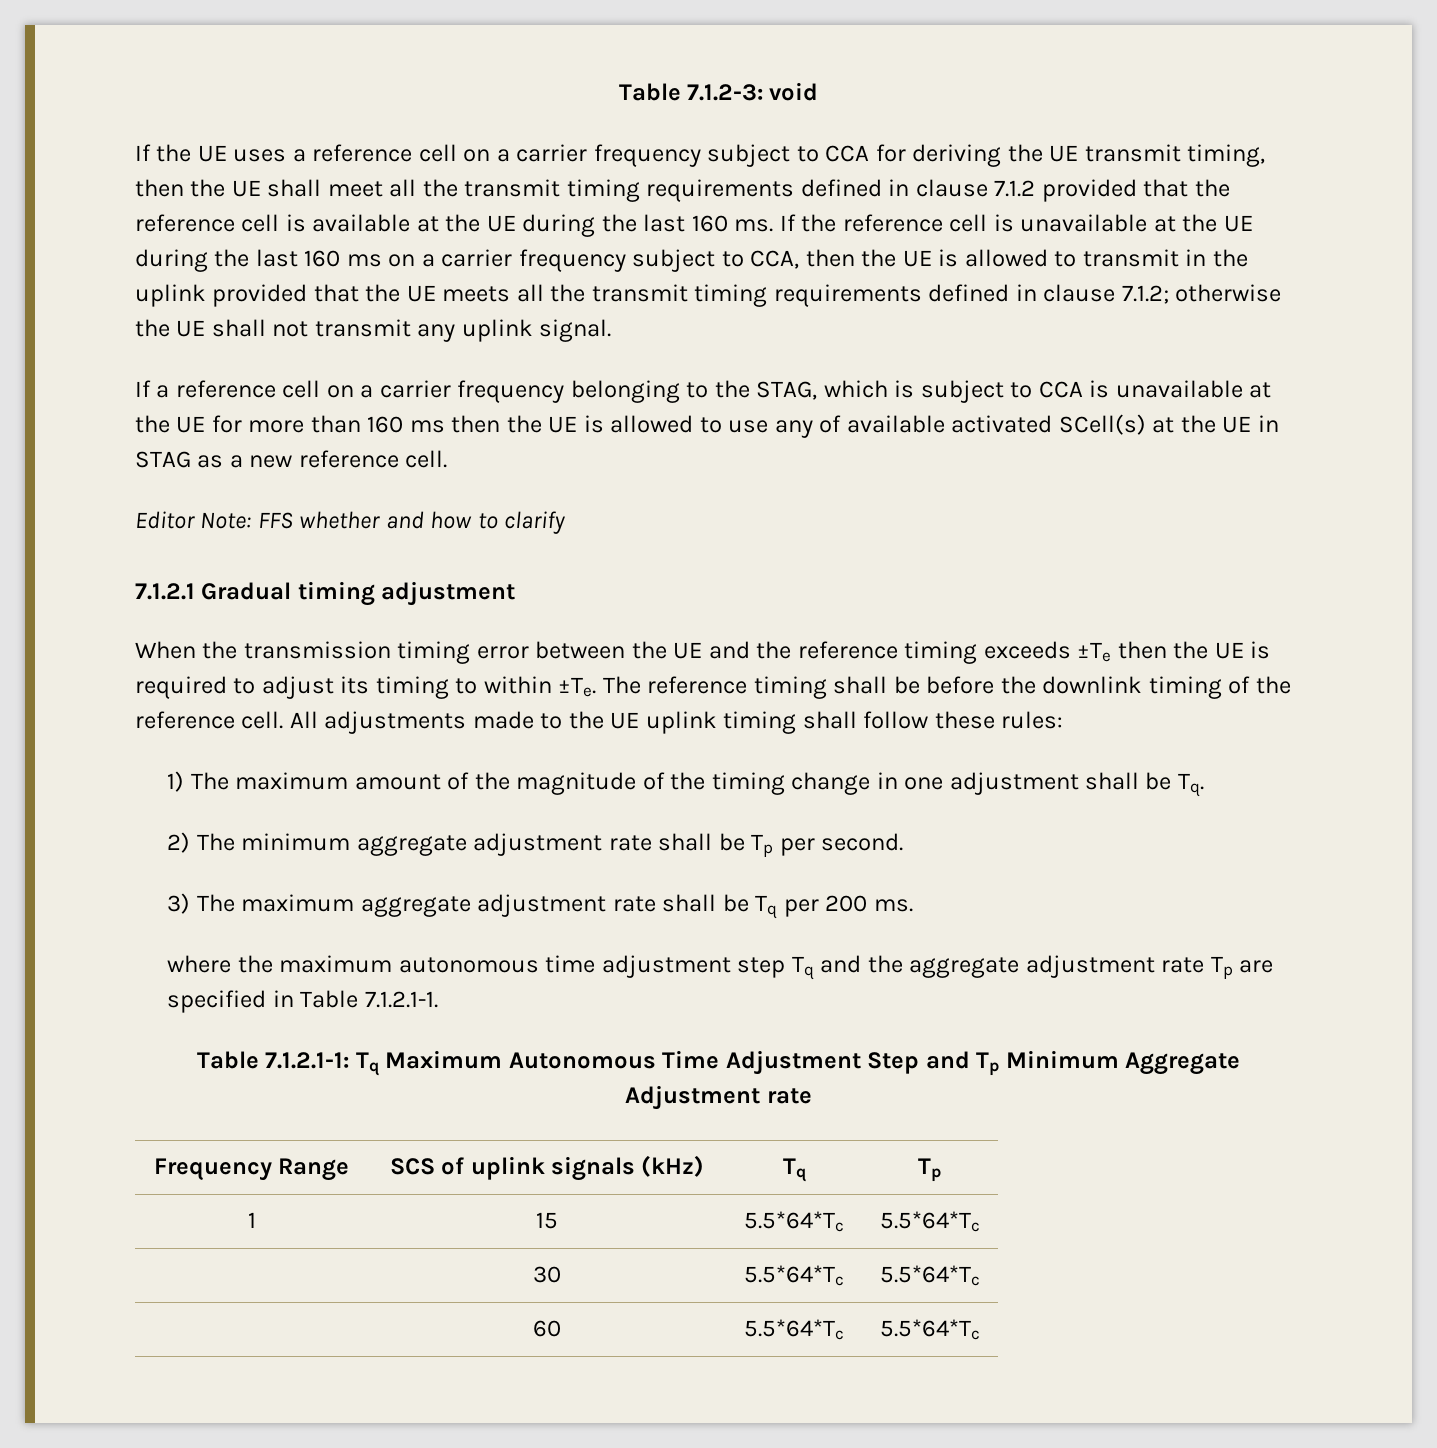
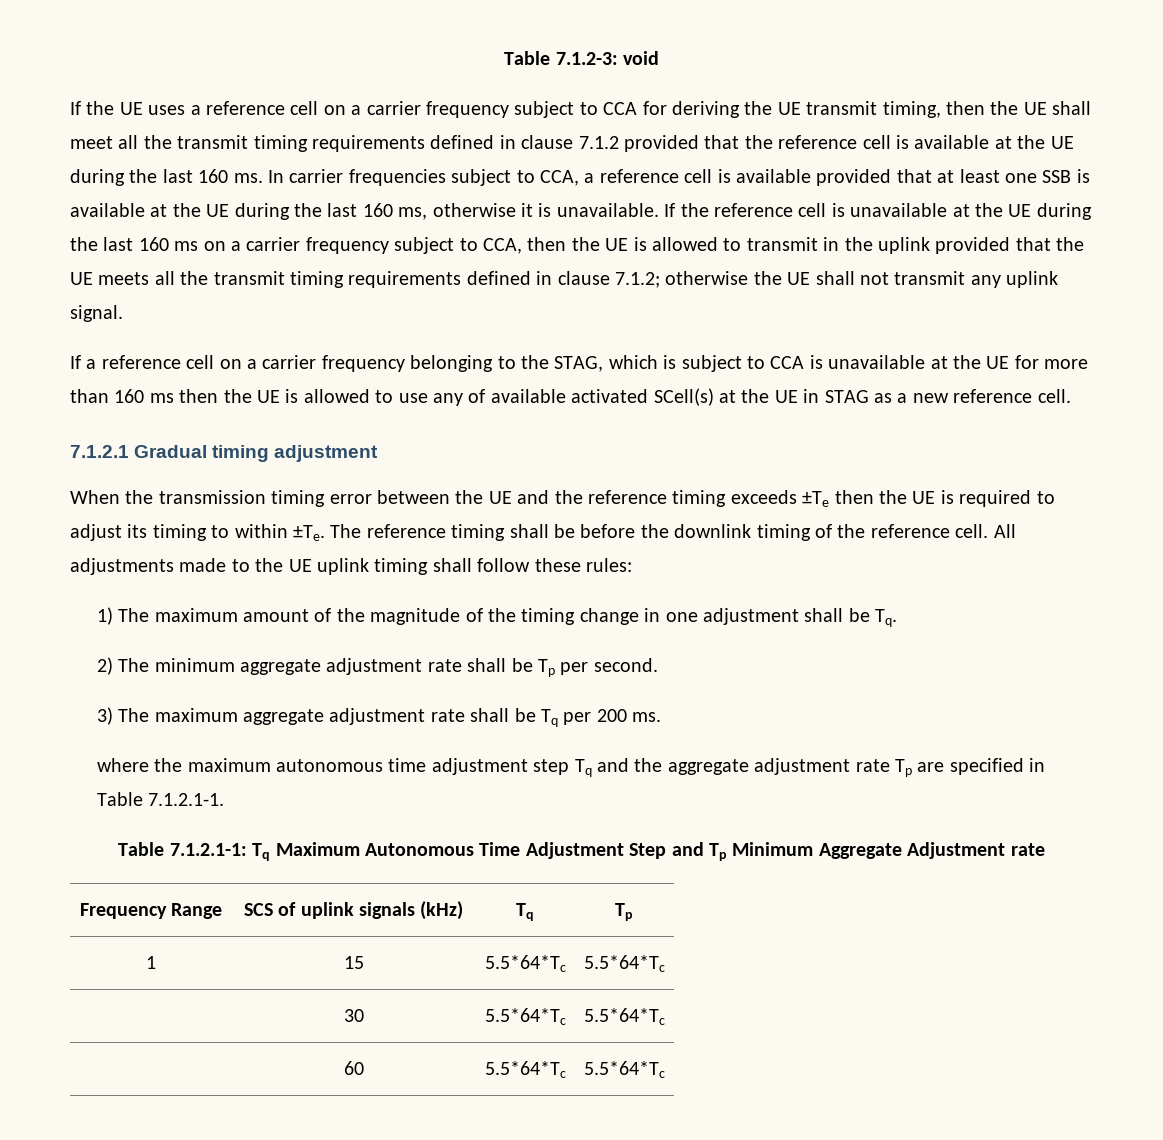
(774, 225) none -> [268,169,1090,186] [70,203,659,220] In carrier frequencies subject to CCA, a reference cell is available provided that at least one SSB is available at the UE during the last 160 ms, otherwise it is unavailable.
[135,511,566,534] // Editor Note: FFS whether and how to clarify -> (1071, 396) none

